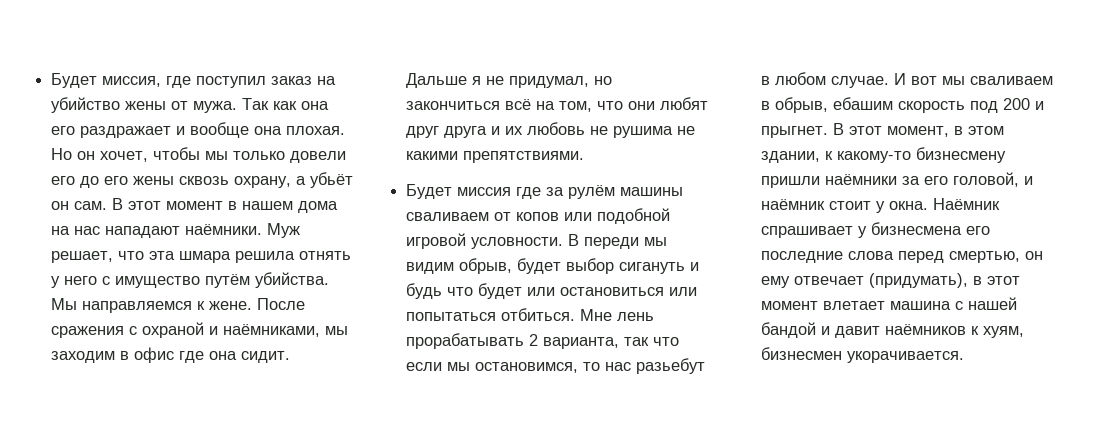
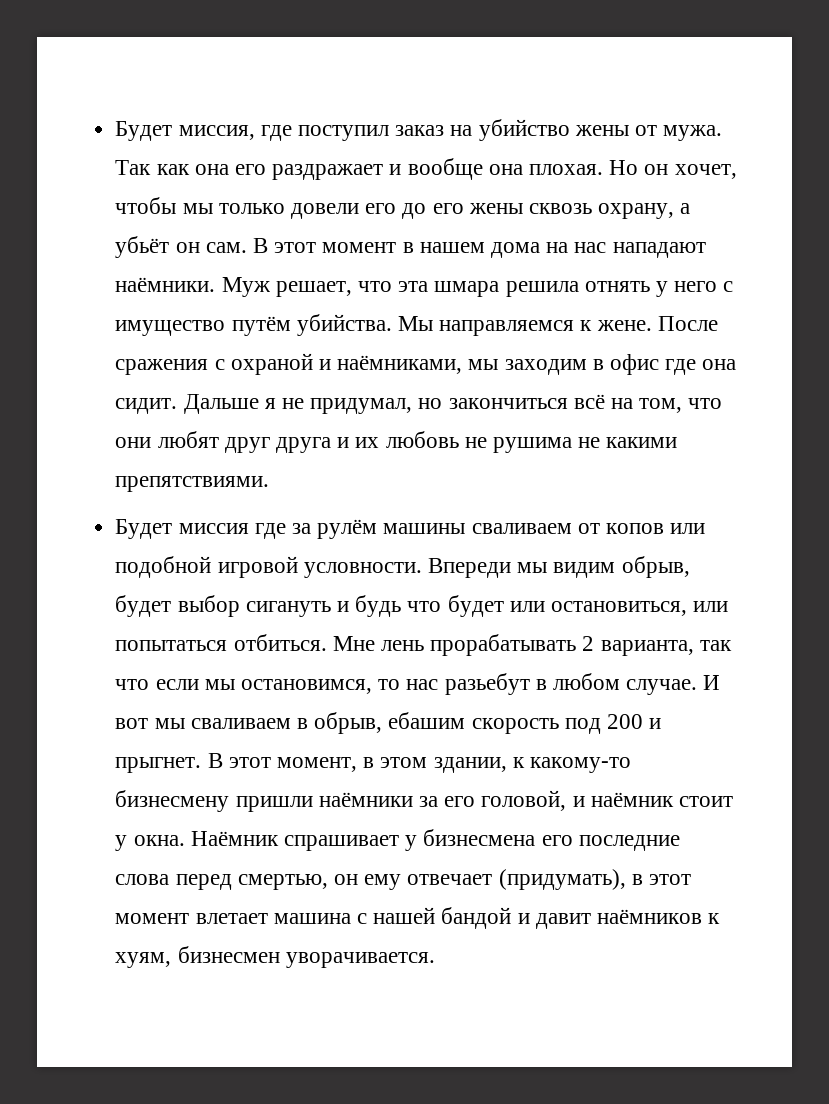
[568,234,640,249] В переди -> [427,558,511,578] Впереди
[560,287,665,296] остановиться -> [550,601,687,616] остановиться,
[847,351,965,363] укорачивается. -> [285,952,435,968] уворачивается.

